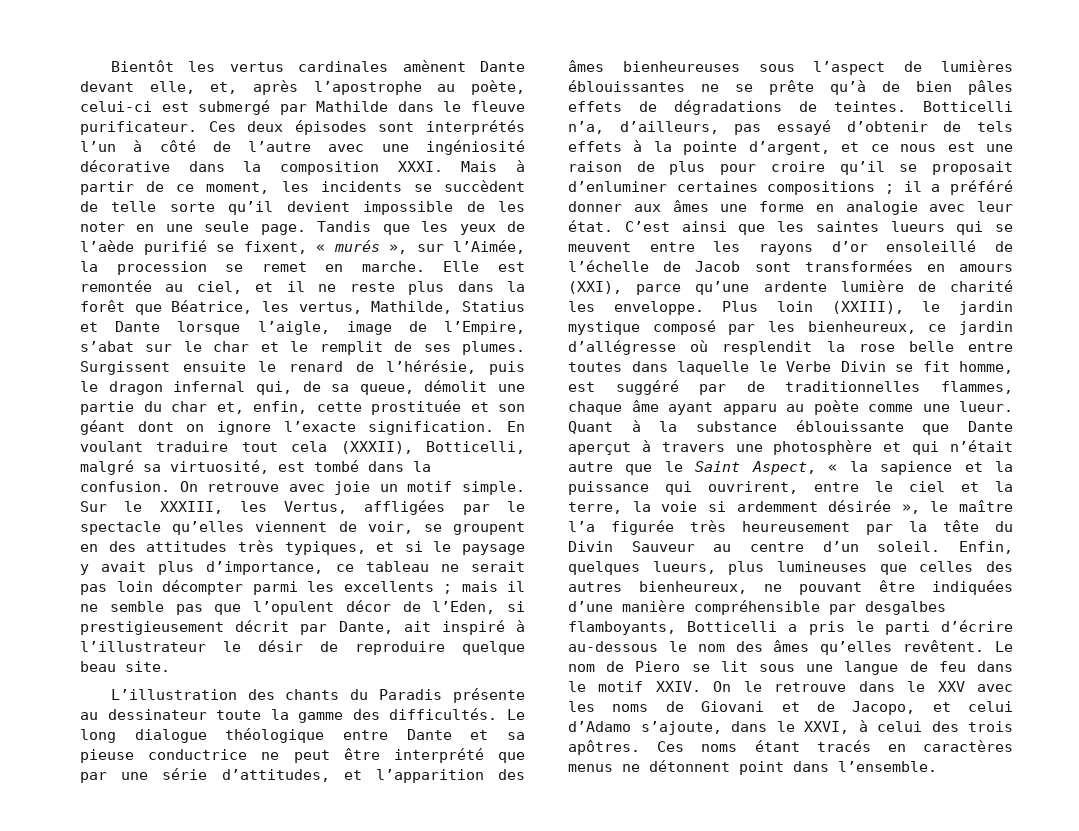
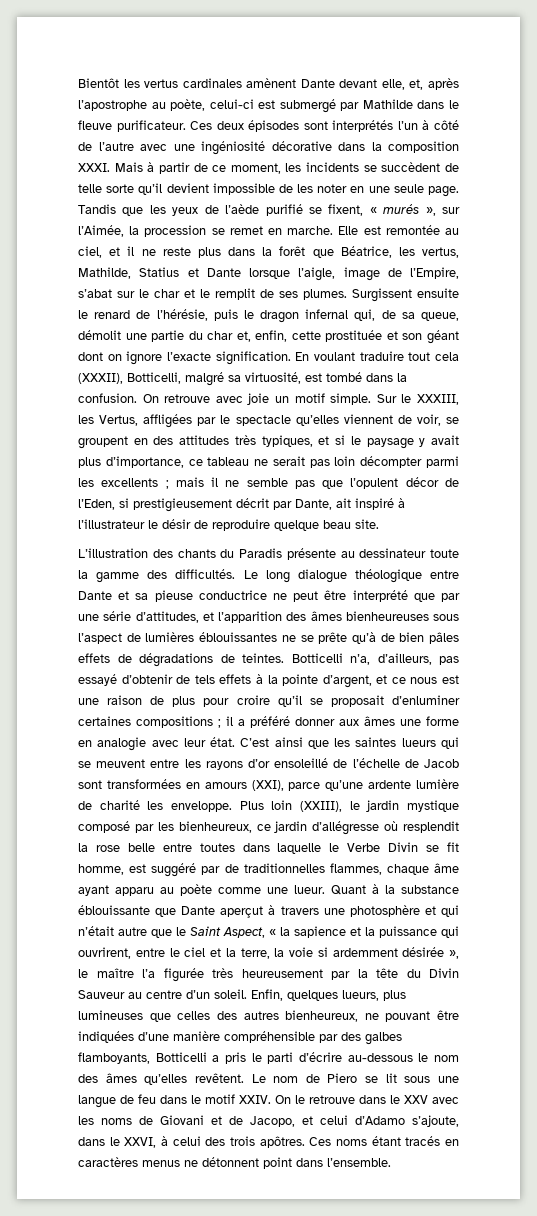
[865,601,946,615] desgalbes -> [341,1032,402,1045] des galbes

